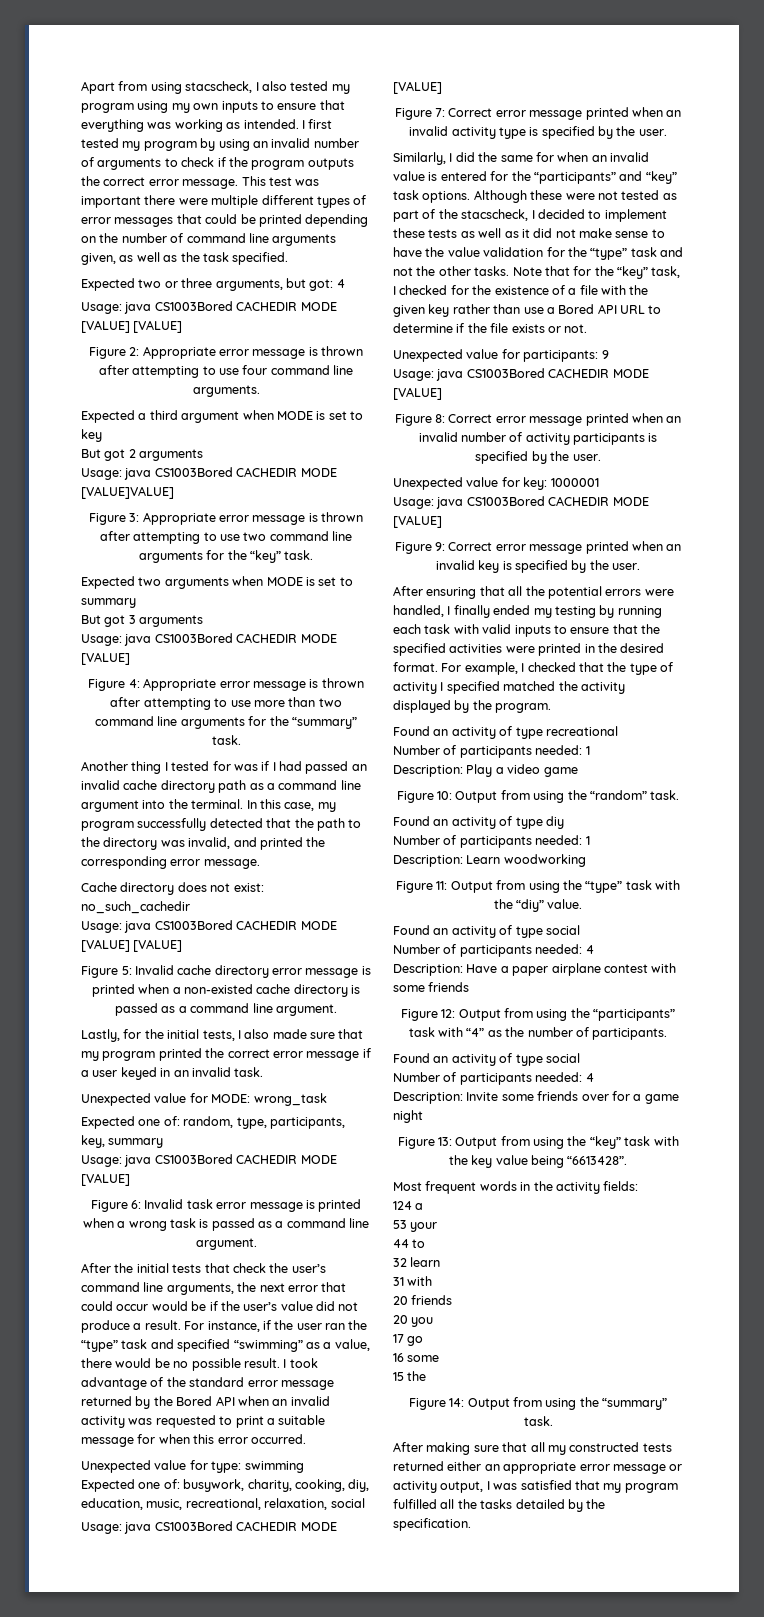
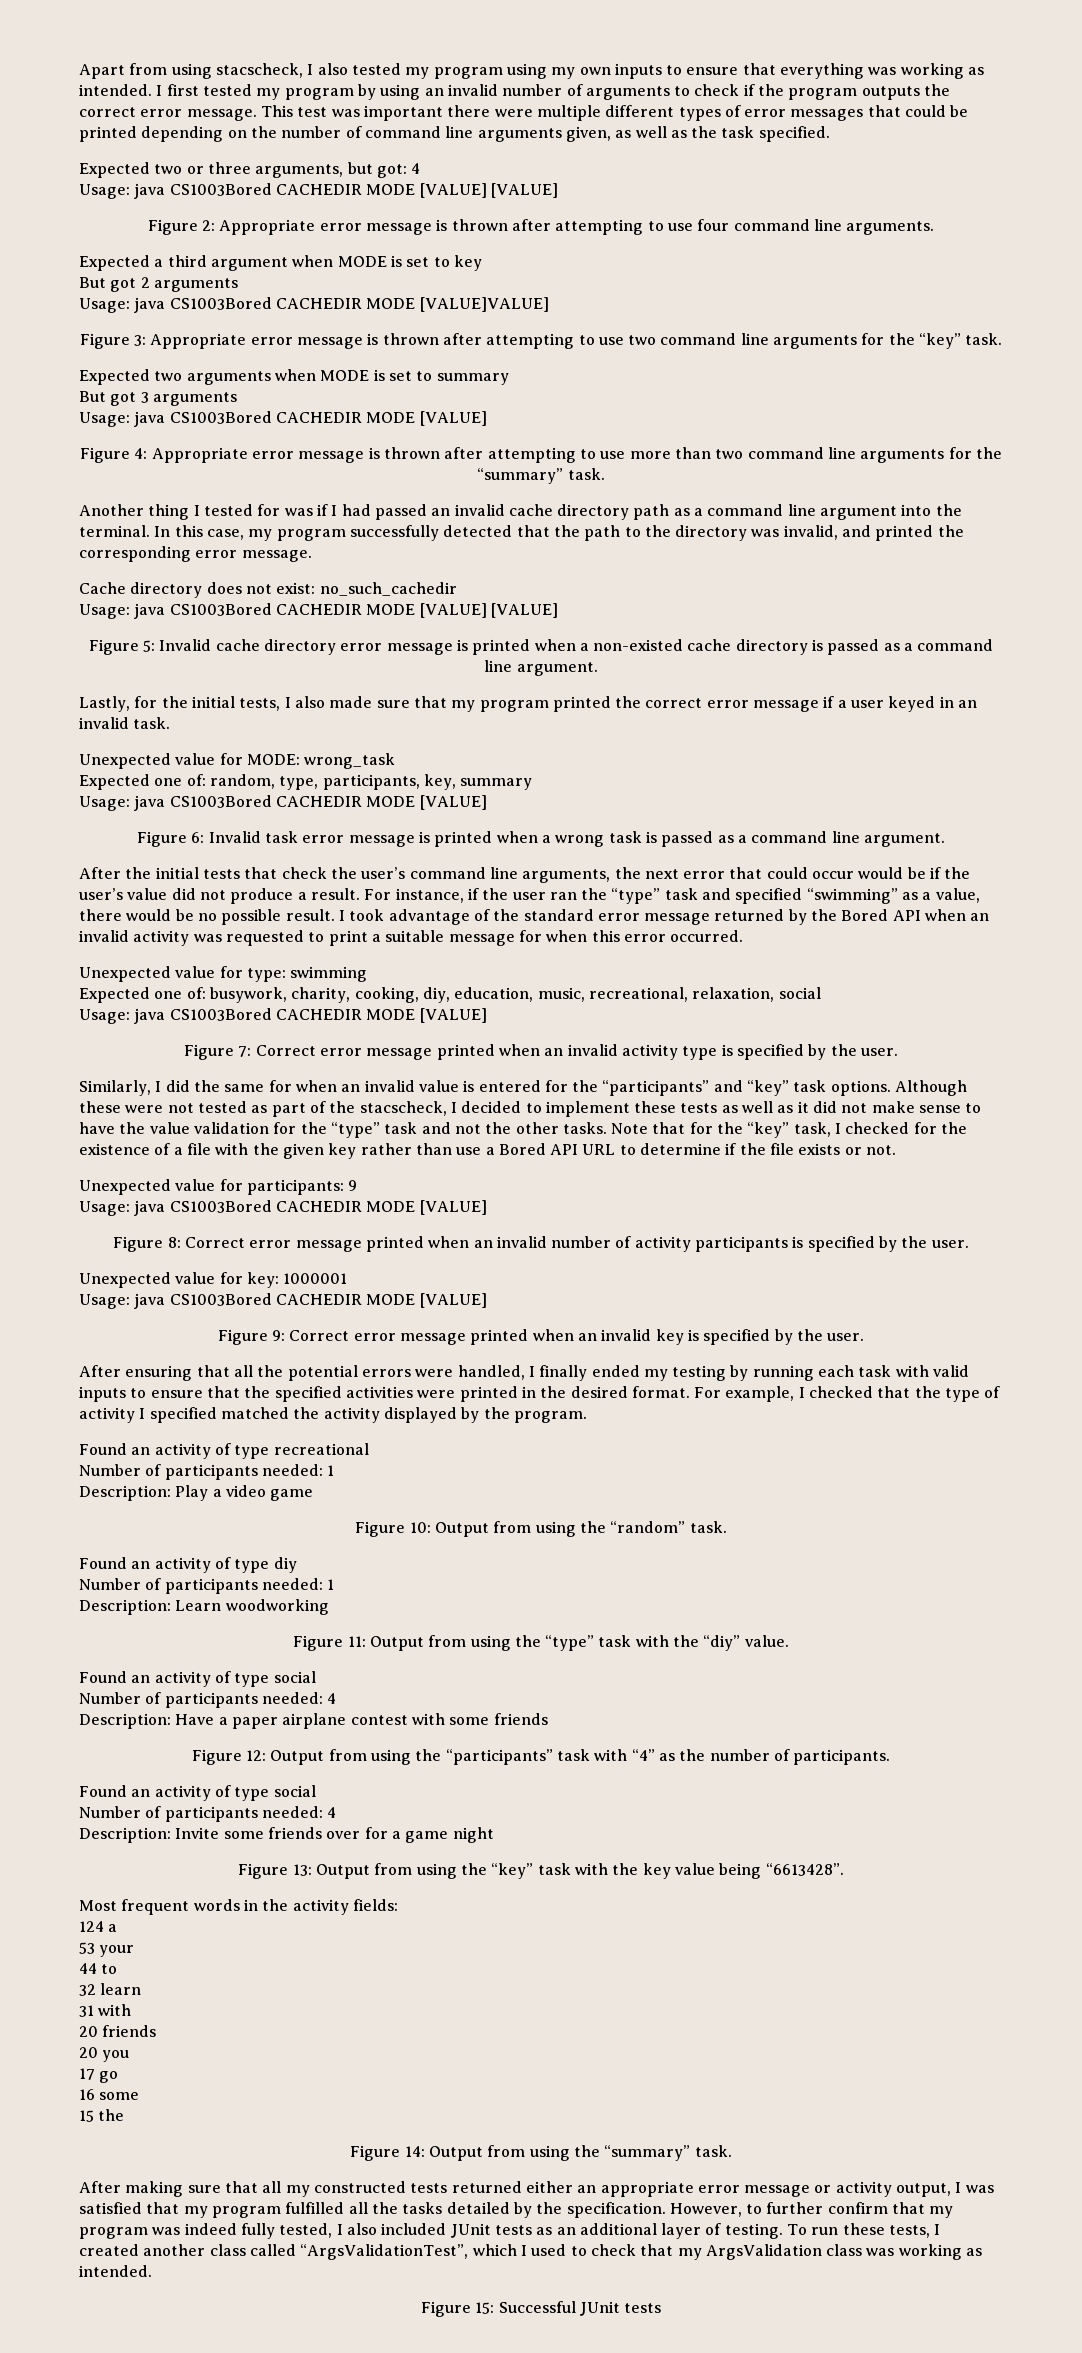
(471, 1524) none -> [669,2202,954,2218] [79,2223,941,2239] [79,2244,983,2260] [79,2265,152,2277] [420,2301,662,2317] However, to further confirm that my program was indeed fully tested, I also included JUnit tests as an additional layer of testing. To run these tests, I created another class called “ArgsValidationTest”, which I used to check that my ArgsValidation class was working as intended. // Figure 15: Successful JUnit tests

